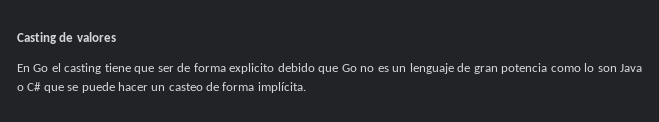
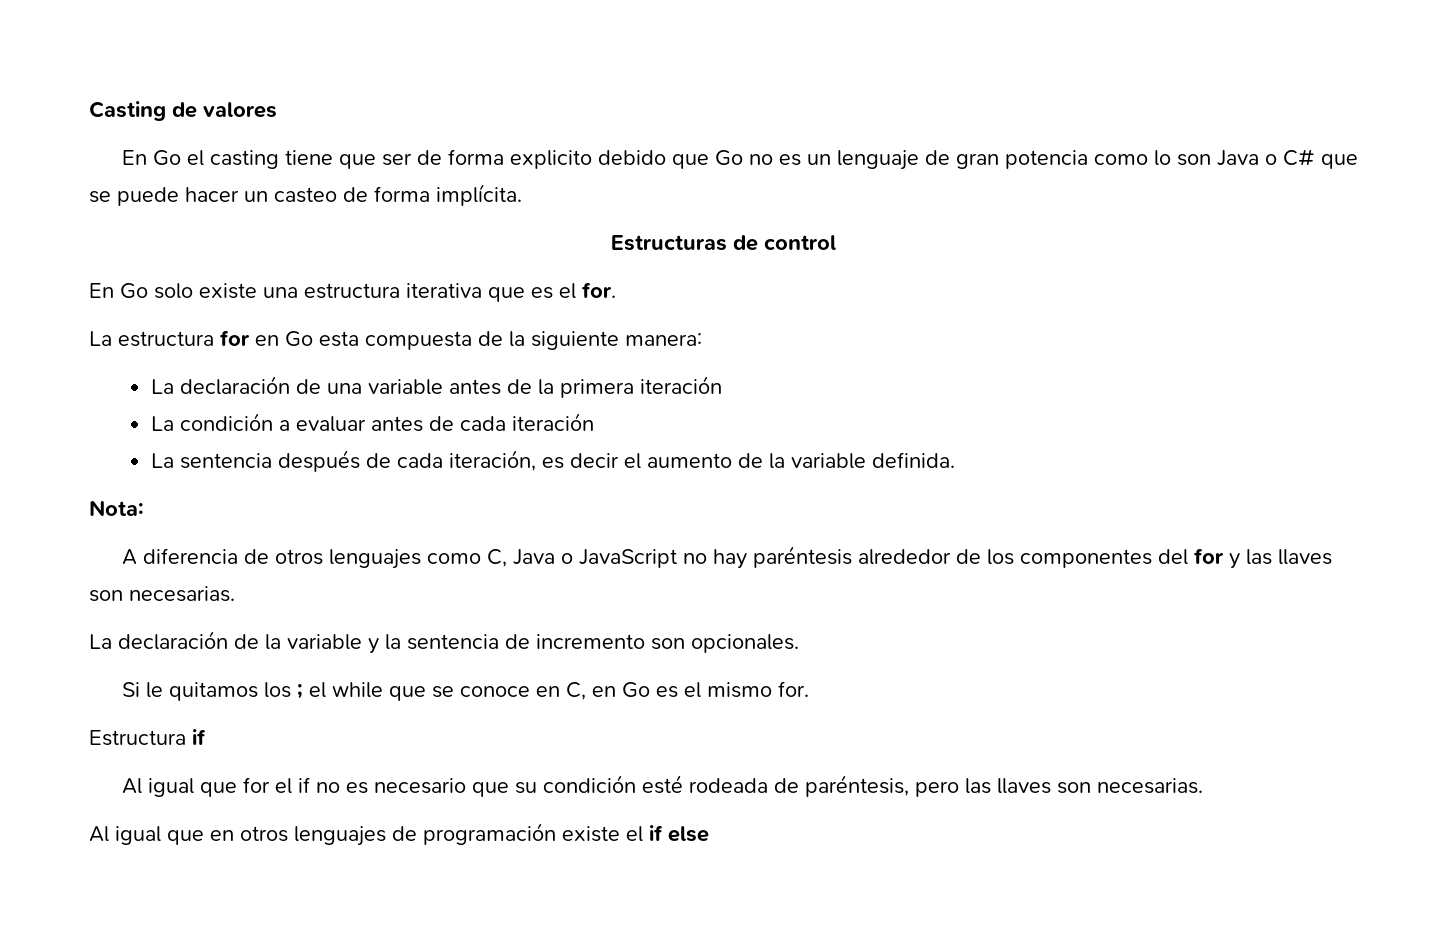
(306, 87) none -> [611,235,836,251] [89,282,616,302] [89,330,702,350] [151,376,723,398] [151,413,595,432] [151,450,956,472] [89,500,144,516] [121,546,1332,569] [89,586,235,602] [89,631,799,654] [121,681,809,701] [89,729,206,746] [121,775,1203,797] [89,823,709,846] // Estructuras de control // En Go solo existe una estructura iterativa que es el for. // La estructura for en Go esta compuesta de la siguiente manera: // La declaración de una variable antes de la primera iteración // La condición a evaluar antes de cada iteración // La sentencia después de cada iteración, es decir el aumento de la variable definida. // Nota: // A diferencia de otros lenguajes como C, Java o JavaScript no hay paréntesis alrededor de los componentes del for y las llaves son necesarias. // La declaración de la variable y la sentencia de incremento son opcionales. // Si le quitamos los ; el while que se conoce en C, en Go es el mismo for. // Estructura if // Al igual que for el if no es necesario que su condición esté rodeada de paréntesis, pero las llaves son necesarias. // Al igual que en otros lenguajes de programación existe el if else

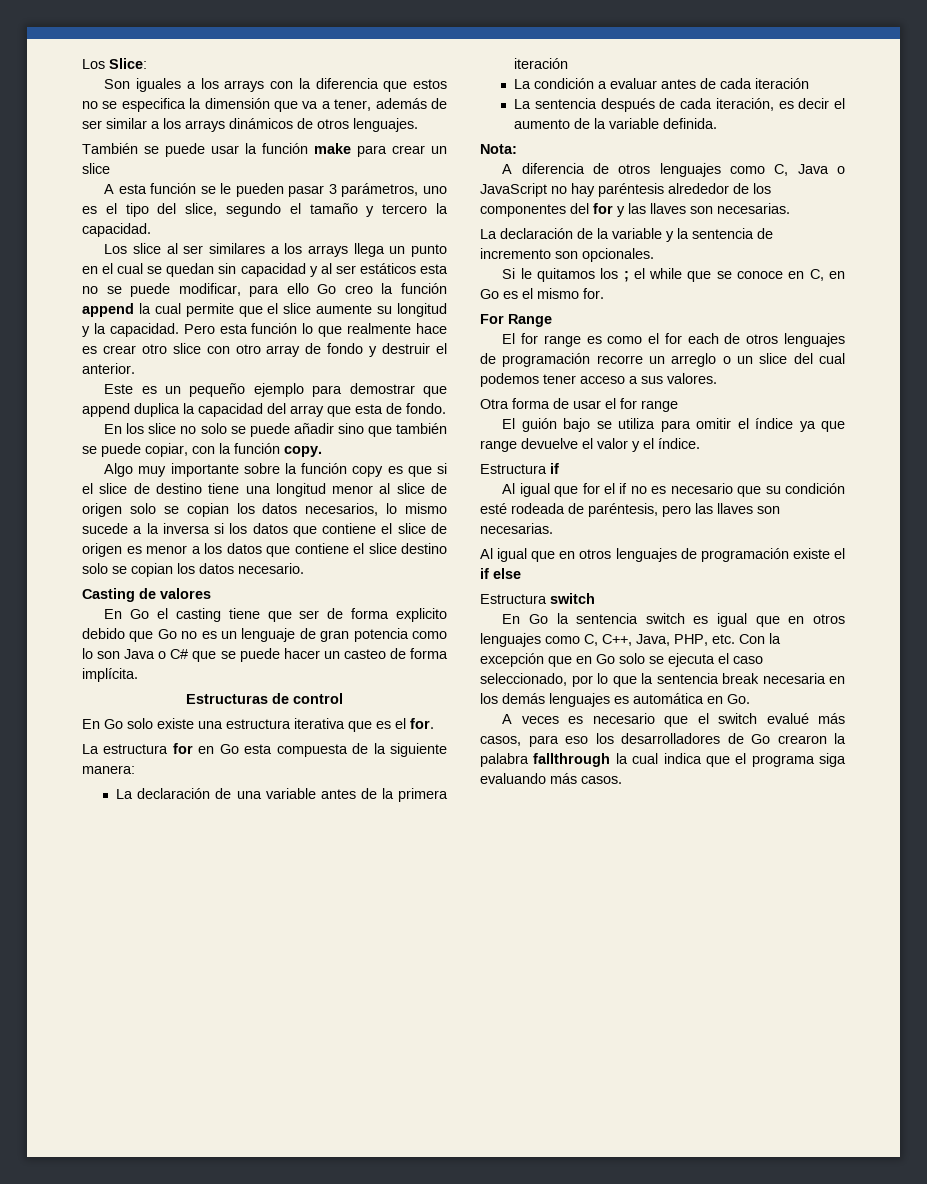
(89, 111) none -> [82,58,147,69] [104,78,447,92] [82,98,447,112] [82,118,418,132] [82,143,447,157] [82,163,110,174] [104,183,448,197] [82,203,449,217] [82,223,151,237] [104,243,447,257] [82,263,448,277] [82,283,447,297] [82,303,447,317] [82,323,447,337] [82,343,448,357] [82,363,135,374] [104,383,447,397] [82,403,446,417] [104,423,447,437] [82,443,322,457] [104,463,447,477] [82,483,448,497] [82,503,447,517] [82,523,447,537] [82,543,447,557] [82,563,304,577] Los Slice: // Son iguales a los arrays con la diferencia que estos no se especifica la dimensión que va a tener, además de ser similar a los arrays dinámicos de otros lenguajes. // También se puede usar la función make para crear un slice // A esta función se le pueden pasar 3 parámetros, uno es el tipo del slice, segundo el tamaño y tercero la capacidad. // Los slice al ser similares a los arrays llega un punto en el cual se quedan sin capacidad y al ser estáticos esta no se puede modificar, para ello Go creo la función append la cual permite que el slice aumente su longitud y la capacidad. Pero esta función lo que realmente hace es crear otro slice con otro array de fondo y destruir el anterior. // Este es un pequeño ejemplo para demostrar que append duplica la capacidad del array que esta de fondo. // En los slice no solo se puede añadir sino que también se puede copiar, con la función copy. // Algo muy importante sobre la función copy es que si el slice de destino tiene una longitud menor al slice de origen solo se copian los datos necesarios, lo mismo sucede a la inversa si los datos que contiene el slice de origen es menor a los datos que contiene el slice destino solo se copian los datos necesario. //
(809, 689) none -> [480,314,552,327] [502,333,845,347] [480,353,845,367] [480,373,717,387] [480,398,678,412] [502,418,845,432] [480,438,700,452] // For Range // El for range es como el for each de otros lenguajes de programación recorre un arreglo o un slice del cual podemos tener acceso a sus valores. // Otra forma de usar el for range // El guión bajo se utiliza para omitir el índice ya que range devuelve el valor y el índice.
(709, 834) none -> [480,593,595,604] [502,613,845,627] [480,633,781,647] [480,653,763,667] [480,673,845,687] [480,693,750,707] [502,713,845,727] [480,733,846,747] [480,753,846,767] [480,773,622,784] // Estructura switch // En Go la sentencia switch es igual que en otros lenguajes como C, C++, Java, PHP, etc. Con la excepción que en Go solo se ejecuta el caso seleccionado, por lo que la sentencia break necesaria en los demás lenguajes es automática en Go. // A veces es necesario que el switch evalué más casos, para eso los desarrolladores de Go crearon la palabra fallthrough la cual indica que el programa siga evaluando más casos.

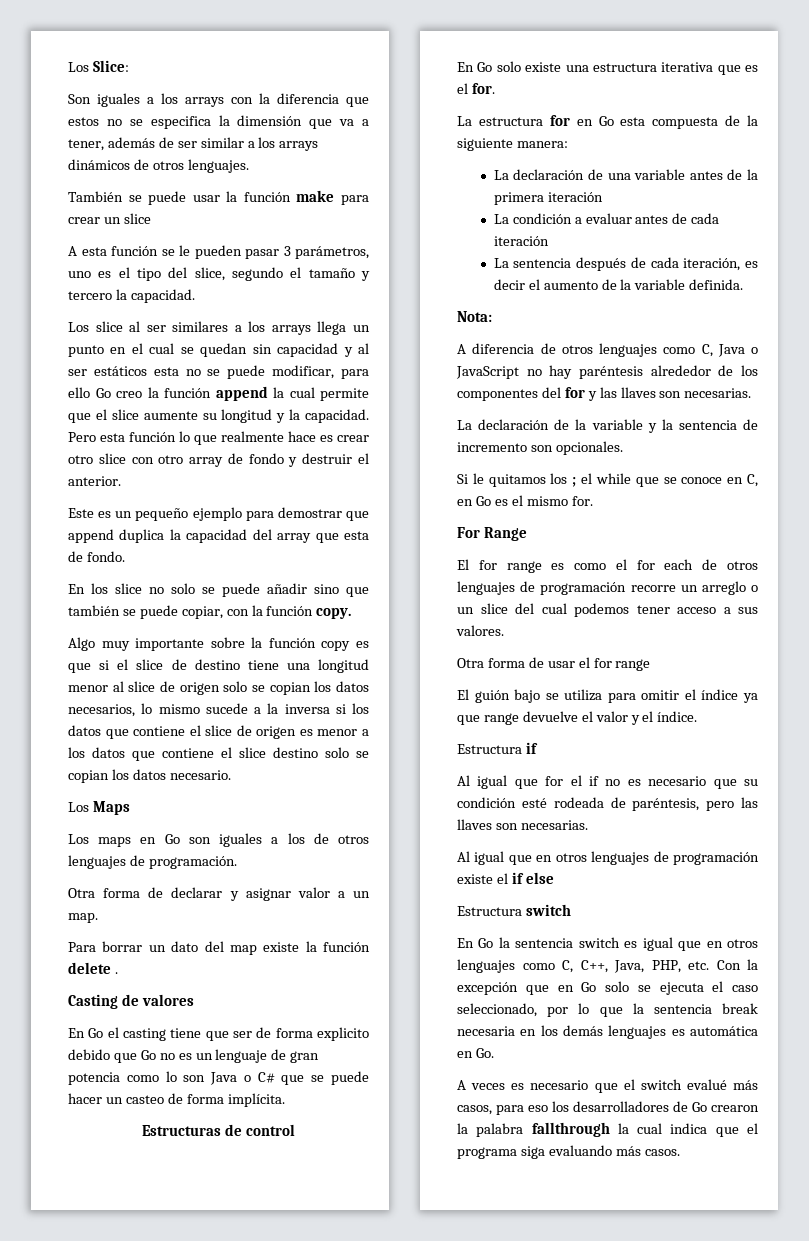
(304, 568) none -> [68,801,130,815] [68,833,370,847] [68,855,237,869] [68,887,370,901] [68,913,98,923] [68,941,370,955] [68,962,118,974] // Los Maps // Los maps en Go son iguales a los de otros lenguajes de programación. // Otra forma de declarar y asignar valor a un map. // Para borrar un dato del map existe la función delete .

